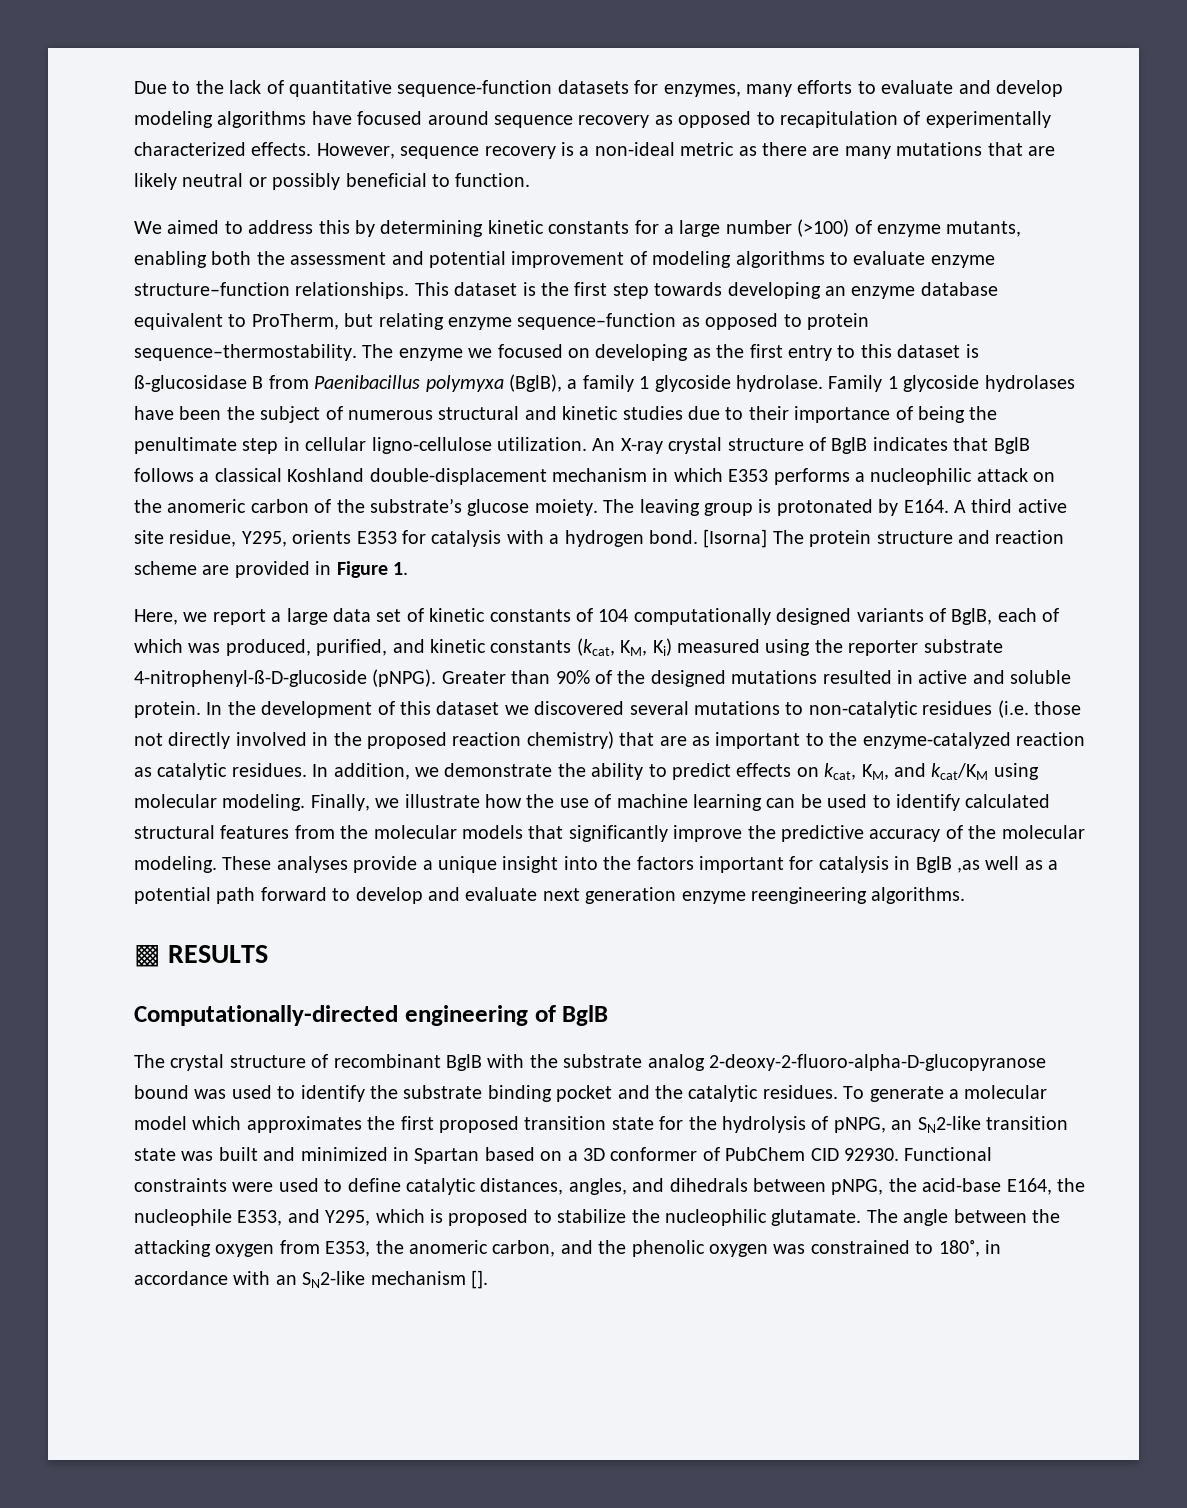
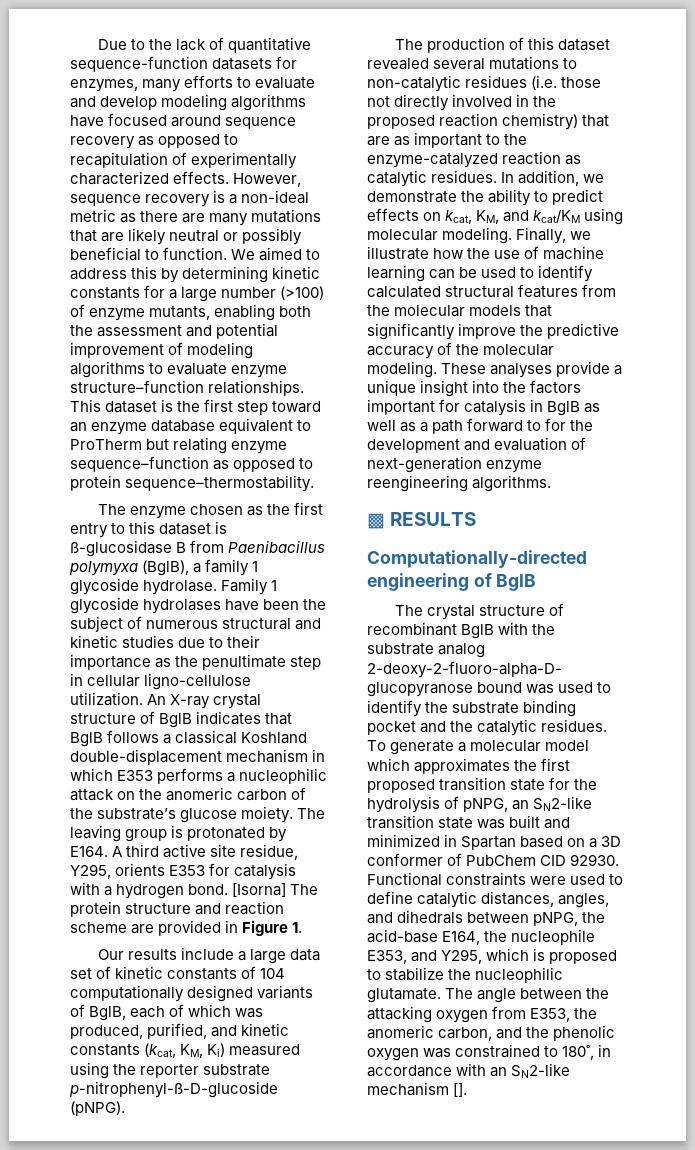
(531, 180) // -> (228, 253) none
[654,282,821,299] towards developing -> [272,401,322,413] toward
[251,313,339,330] ProTherm, -> [70,439,142,450] ProTherm
(357, 352) none -> (315, 483) //
[468,344,689,361] we focused on developing -> [190,504,244,515] chosen
[895,406,965,423] of being -> [155,658,172,668] as
[134,609,266,625] Here, we report -> [98,947,235,960] Our results include
[134,670,367,687] 4-nitrophenyl-ß-D-glucoside -> [69,1081,278,1098] p-nitrophenyl-ß-D-glucoside
[441,670,1072,687] [134,701,373,718] Greater than 90% of the designed mutations resulted in active and soluble protein. In the development -> [395,37,506,53] // The production
[504,701,625,715] we discovered -> [367,58,429,70] revealed
[956,860,980,873] ,as -> [584,403,601,413] as
[134,887,211,904] potential -> (429, 427) none
[355,887,677,904] develop and evaluate next generation -> [545,418,594,431] [367,437,587,453] [367,456,482,473] for the development and evaluation of next-generation

